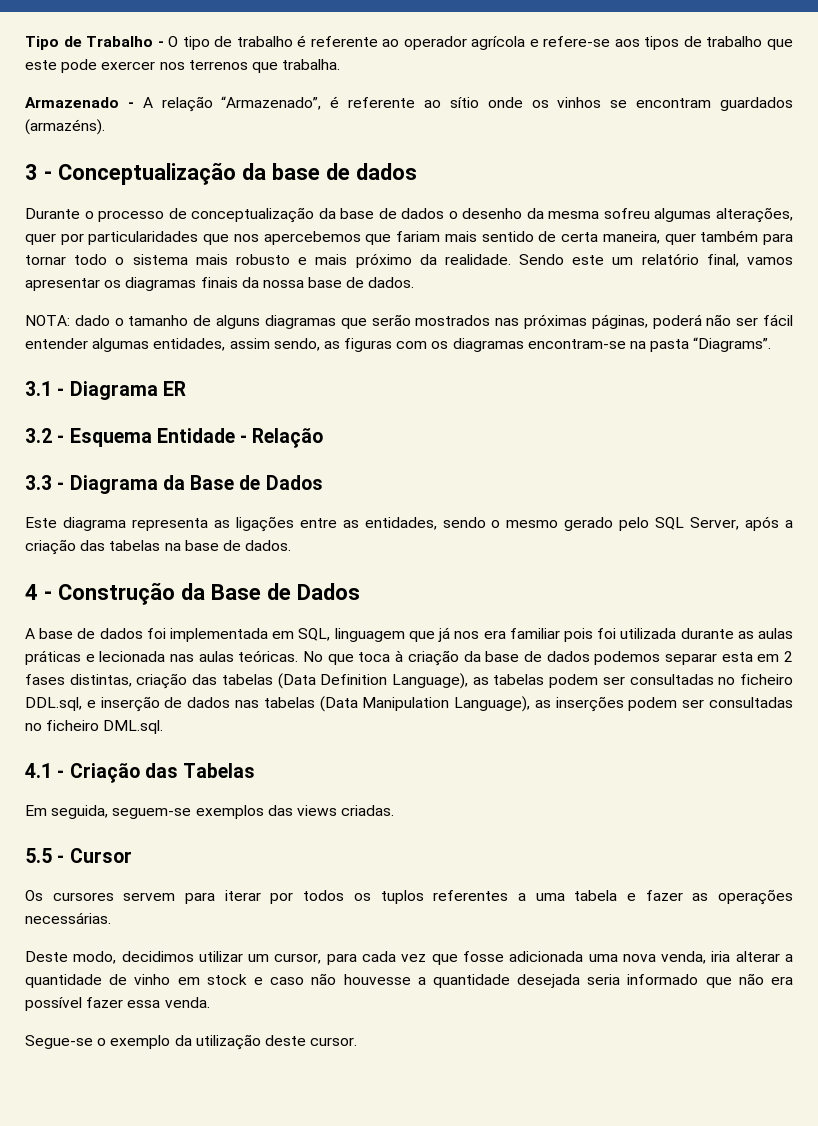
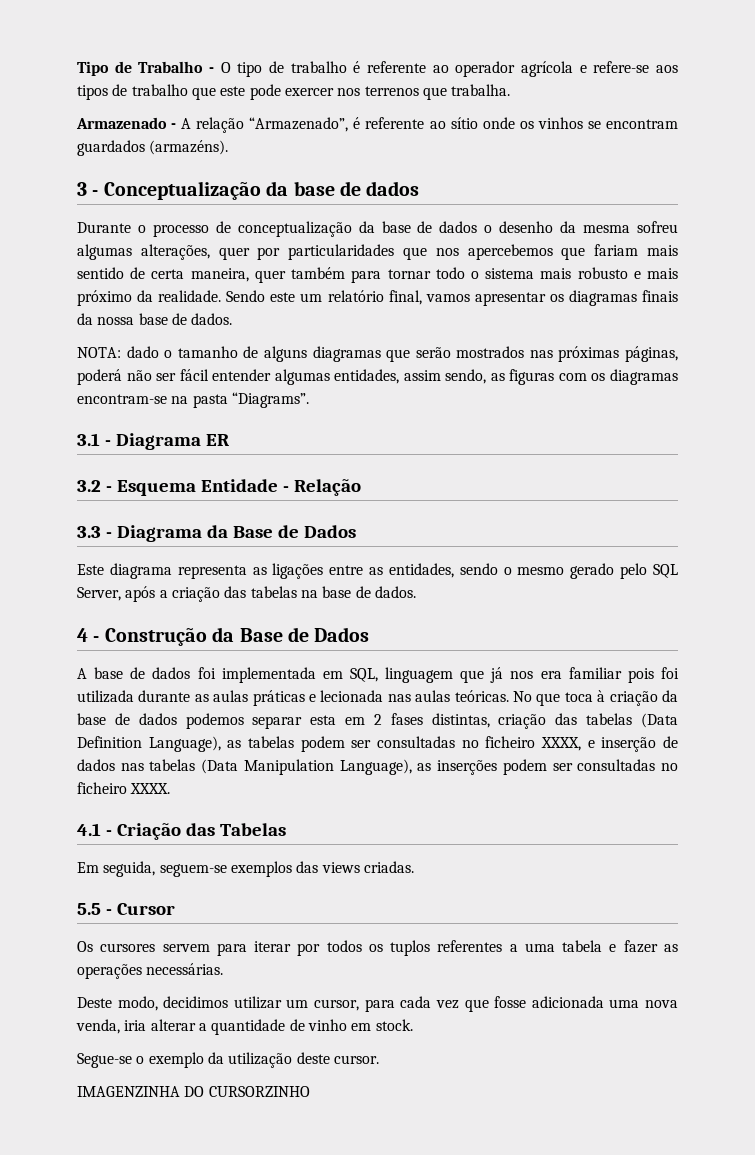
[25,697,82,711] DDL.sql, -> [541,737,581,751] XXXX,
[103,720,164,734] DML.sql. -> [130,783,171,794] XXXX.
[206,973,793,988] [25,997,210,1011] stock e caso não houvesse a quantidade desejada seria informado que não era possível fazer essa venda. -> [375,1019,413,1031] stock.
(358, 1041) none -> [77,1086,310,1097] // IMAGENZINHA DO CURSORZINHO

